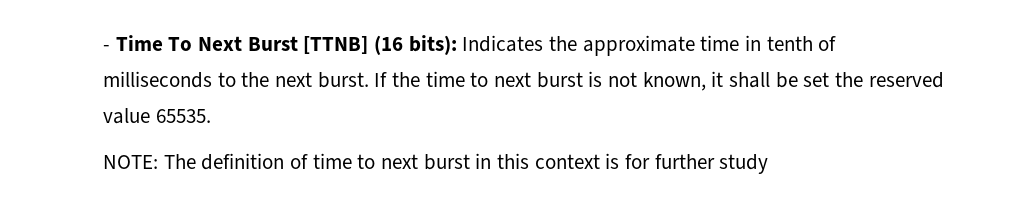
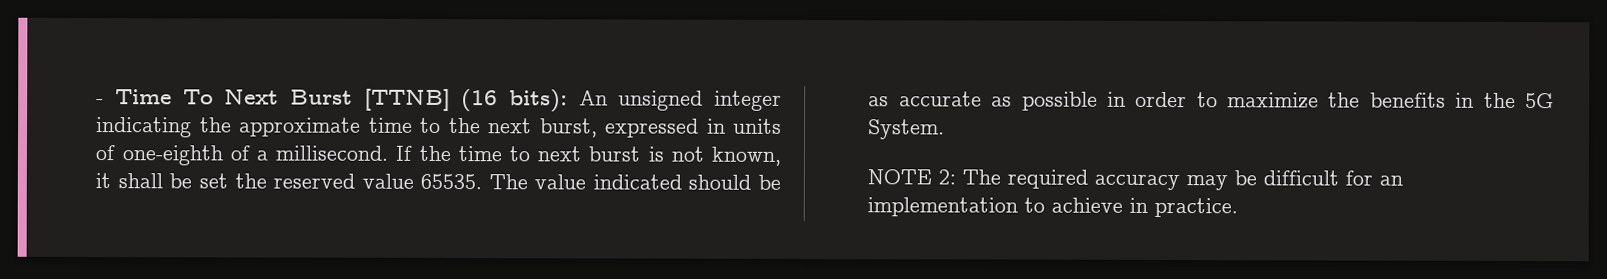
[462,35,837,56] [102,71,369,88] Indicates the approximate time in tenth of milliseconds to the next burst. -> [578,90,783,111] [96,117,782,138] [95,145,389,166] An unsigned integer indicating the approximate time to the next burst, expressed in units of one-eighth of a millisecond.
[102,153,769,174] // NOTE: The definition of time to next burst in this context is for further study -> [488,174,781,190] [868,91,1555,111] [868,119,946,140] [867,169,1404,191] [867,197,1239,218] The value indicated should be as accurate as possible in order to maximize the benefits in the 5G System. // NOTE 2: The required accuracy may be difficult for an implementation to achieve in practice.

